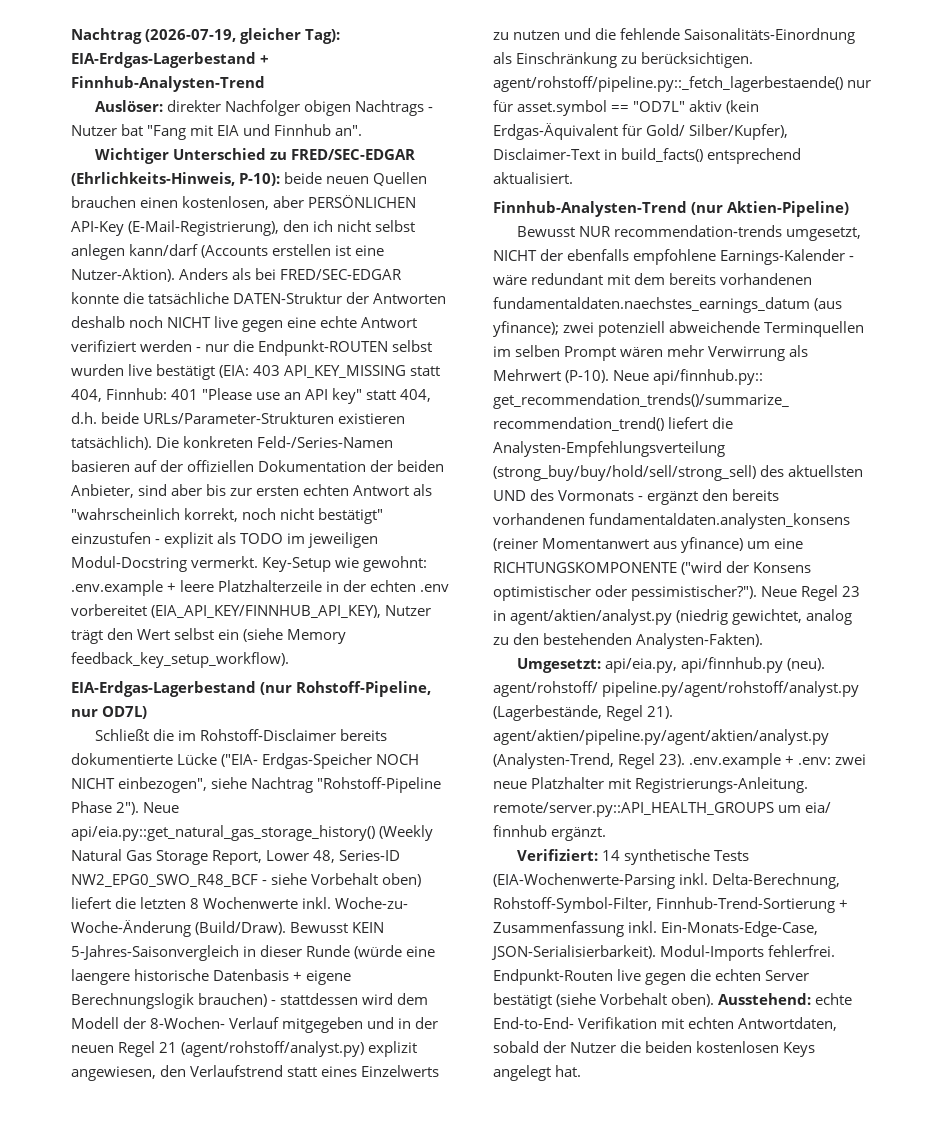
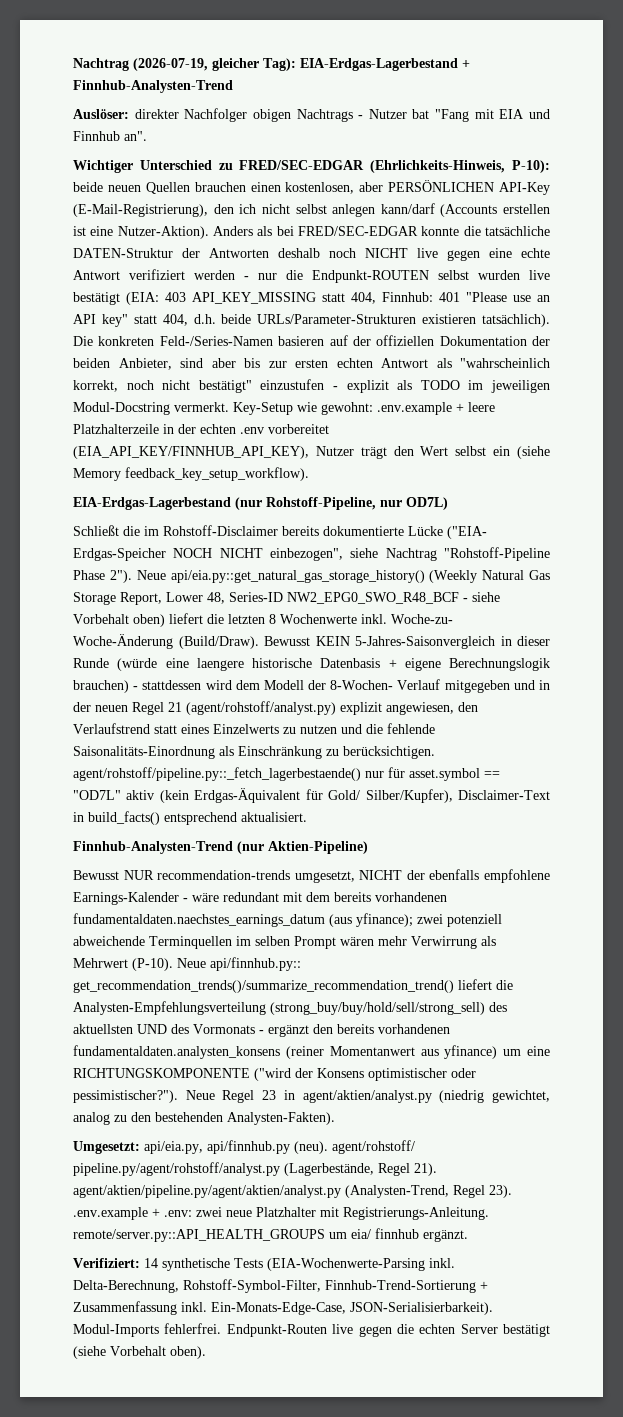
[718,993,853,1005] [493,1017,838,1031] [493,1041,816,1057] [493,1065,582,1081] Ausstehend: echte End-to-End- Verifikation mit echten Antwortdaten, sobald der Nutzer die beiden kostenlosen Keys angelegt hat. -> (206, 1352) none

